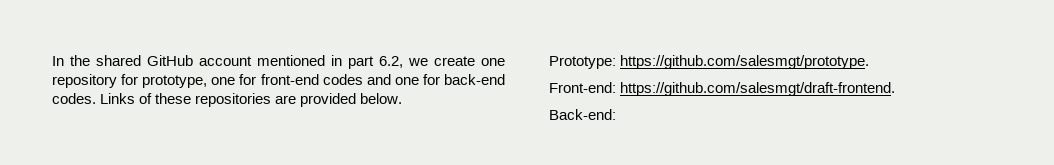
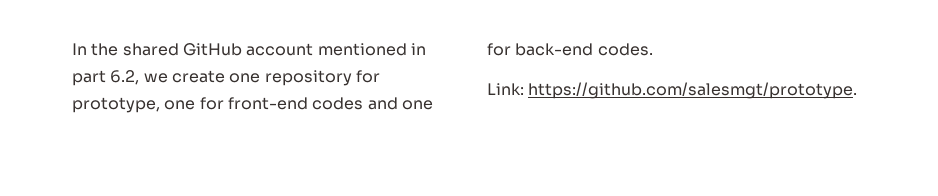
[100,93,403,107] [549,55,870,69] [549,82,896,96] [549,109,616,120] Links of these repositories are provided below. // Prototype: https://github.com/salesmgt/prototype. // Front-end: https://github.com/salesmgt/draft-frontend. // Back-end: -> [487,82,858,99] // Link: https://github.com/salesmgt/prototype.

